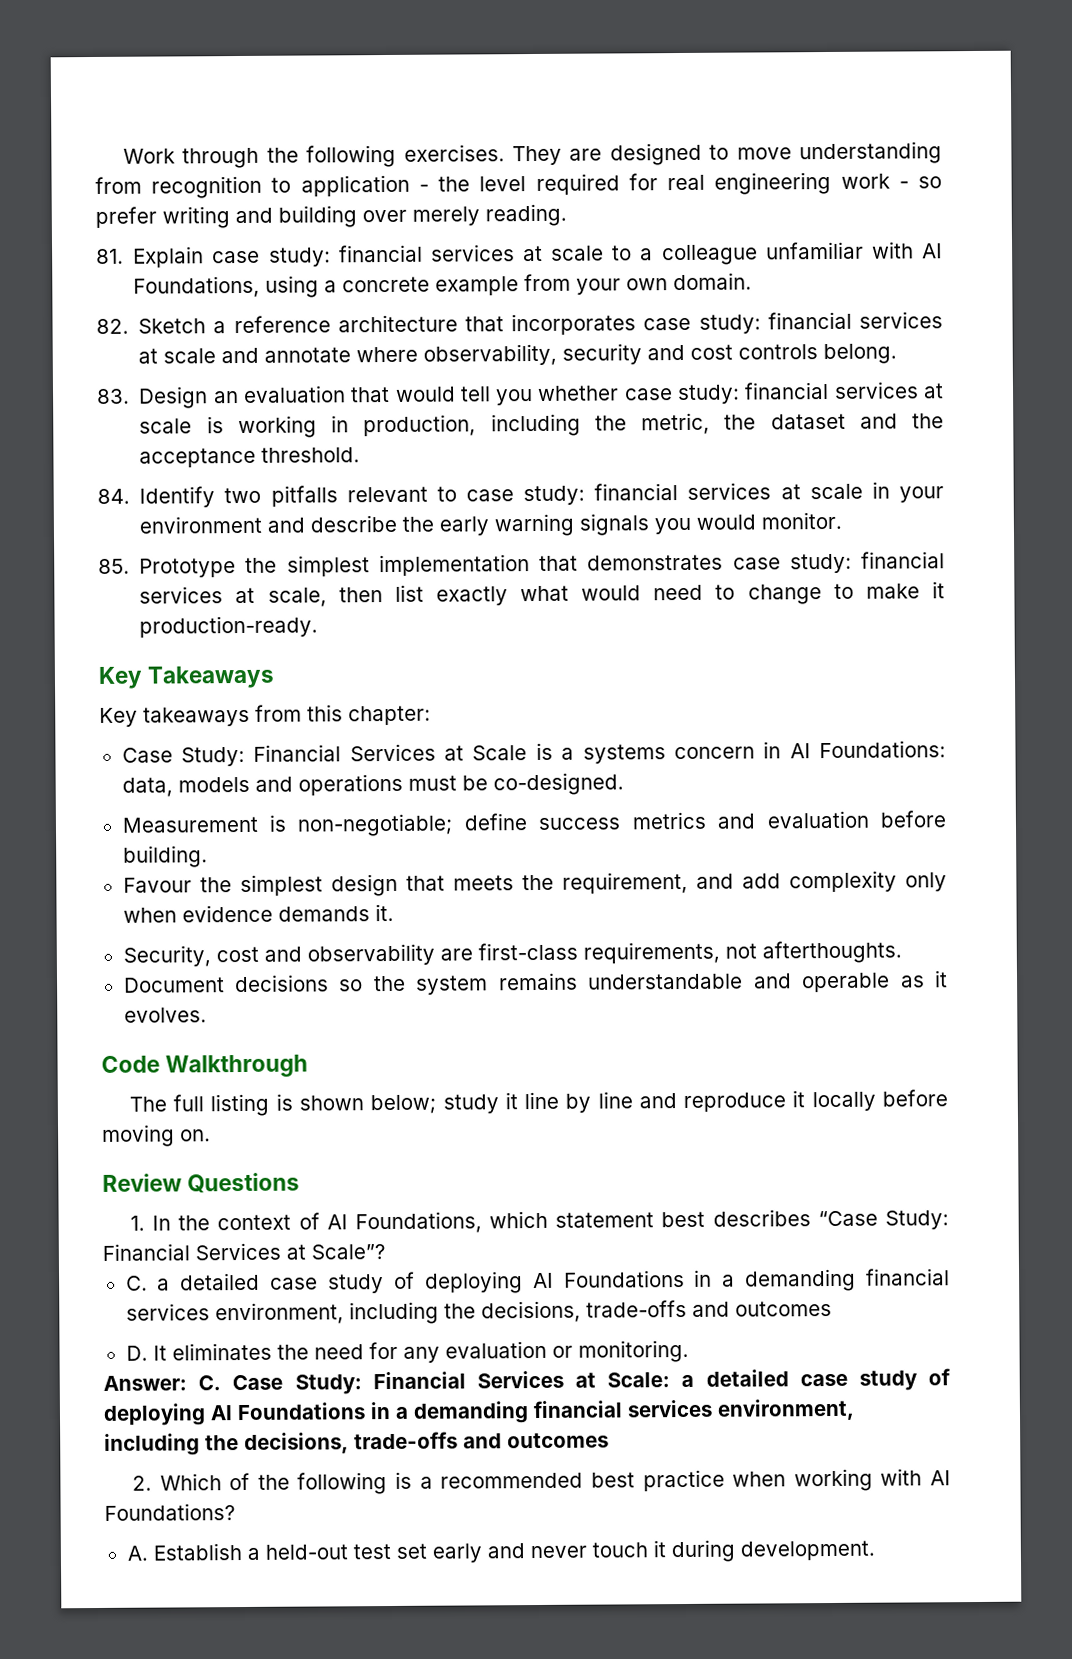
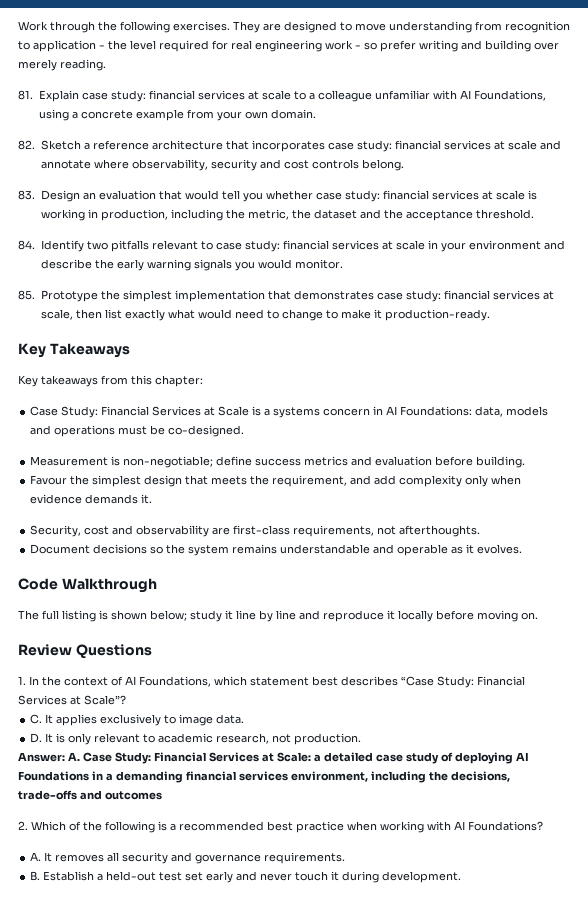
[157,1268,951,1294] [125,1299,832,1325] [125,1339,689,1363] a detailed case study of deploying AI Foundations in a demanding financial services environment, including the decisions, trade-offs and outcomes // D. It eliminates the need for any evaluation or monitoring. -> [45,714,245,726] [30,733,362,745] It applies exclusively to image data. // D. It is only relevant to academic research, not production.
[198,1375,222,1391] C. -> [68,752,80,761] A.
(148, 1553) none -> [44,852,346,864] [30,871,41,881] It removes all security and governance requirements. // B.

